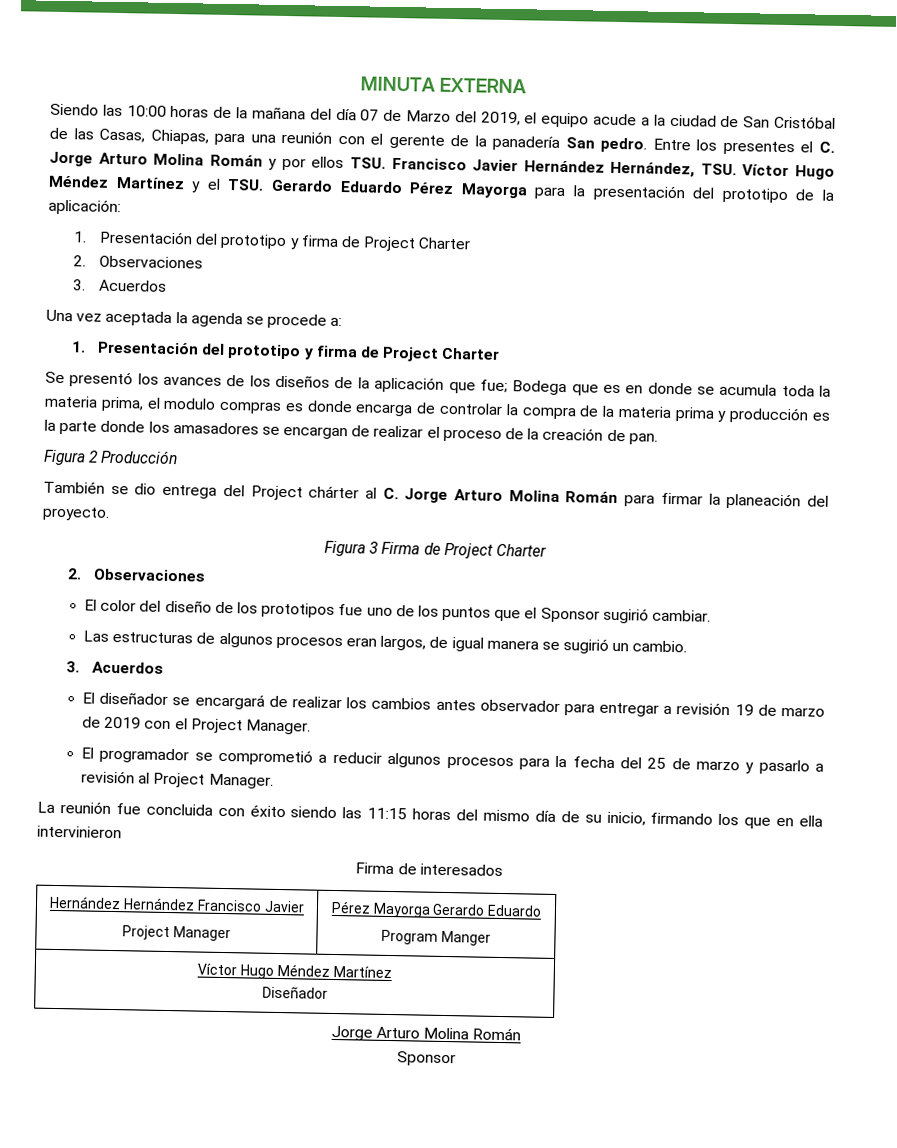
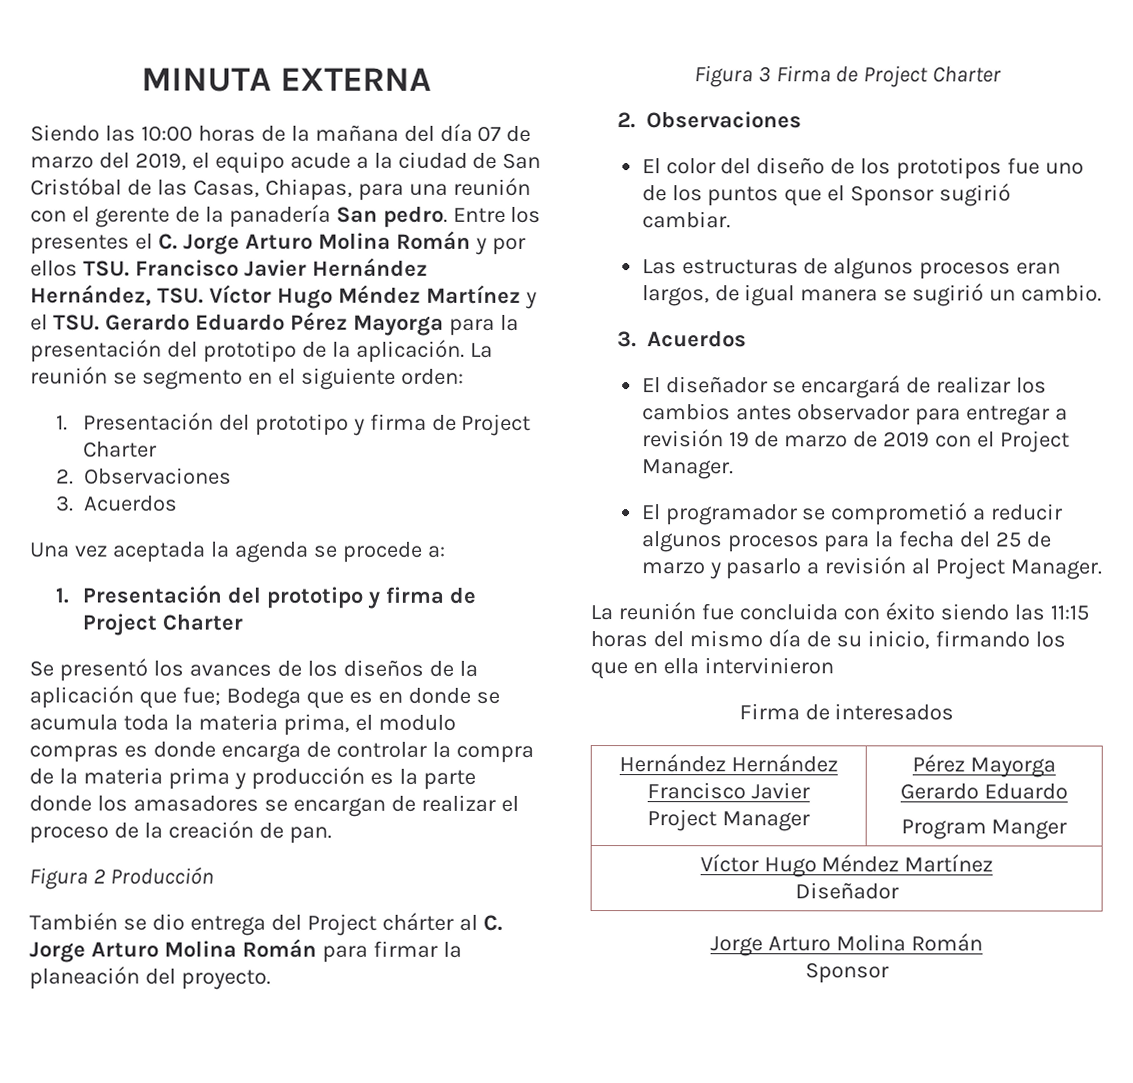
[405,110,451,122] Marzo -> [30,156,94,169] marzo
[48,198,121,216] aplicación: -> [355,339,493,363] [30,366,464,390] aplicación. La reunión se segmento en el siguiente orden:

